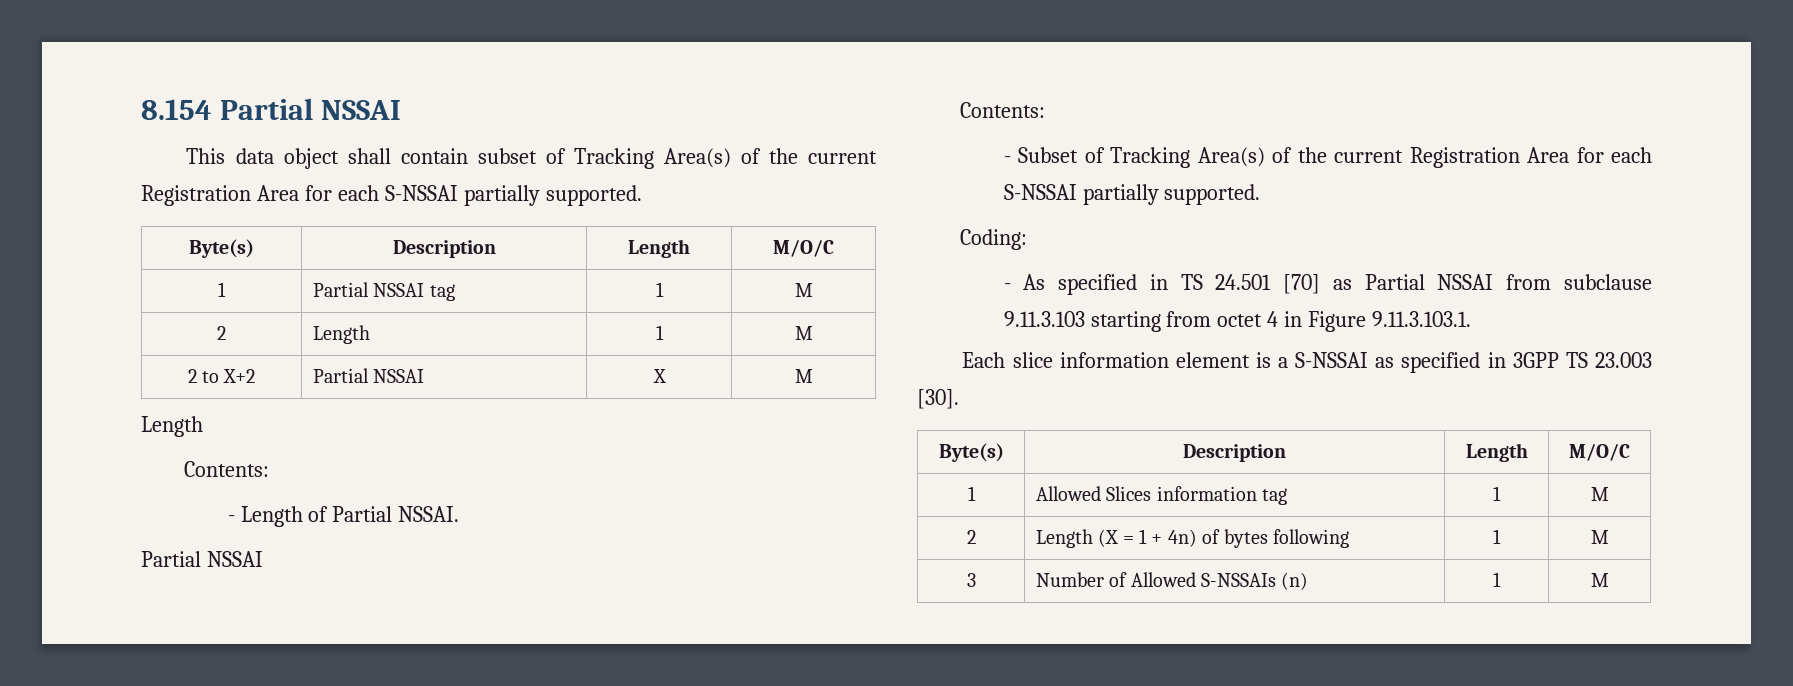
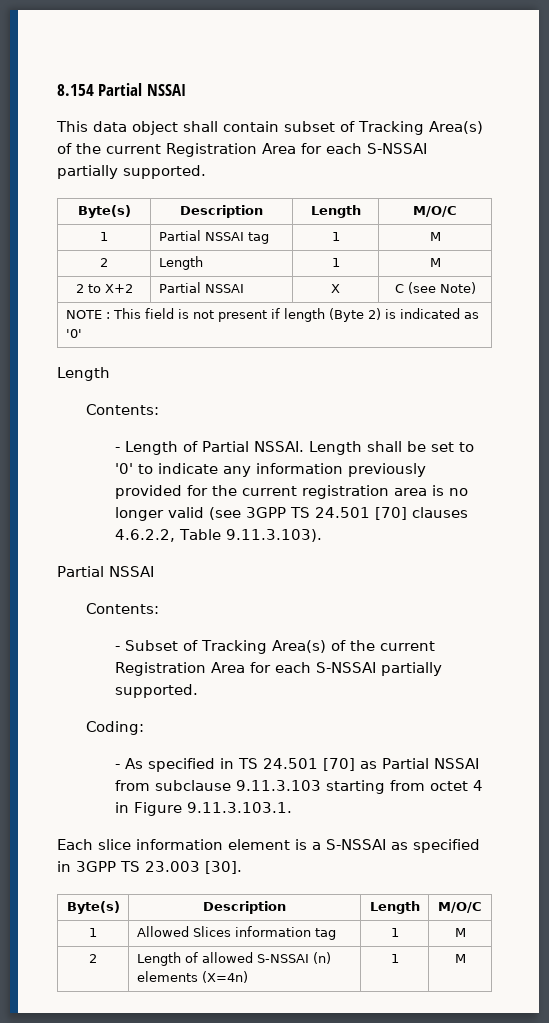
[794,369,813,383] M -> [394,282,476,294] [65,308,479,322] [65,329,82,338] C (see Note) // NOTE : This field is not present if length (Byte 2) is indicated as '0'
(460, 514) none -> [308,441,474,455] [114,463,426,477] [114,485,468,499] [114,507,468,521] [114,529,322,542] Length shall be set to '0' to indicate any information previously provided for the current registration area is no longer valid (see 3GPP TS 24.501 [70] clauses 4.6.2.2, Table 9.11.3.103).
[1098,529,1349,548] [1493,529,1501,544] [1590,530,1609,544] [966,573,976,587] [1035,572,1309,590] (X = 1 + 4n) of bytes following | 1 | M // 3 | Number of Allowed S-NSSAIs (n) -> [184,952,331,964] [136,971,248,983] of allowed S-NSSAI (n) elements (X=4n)

